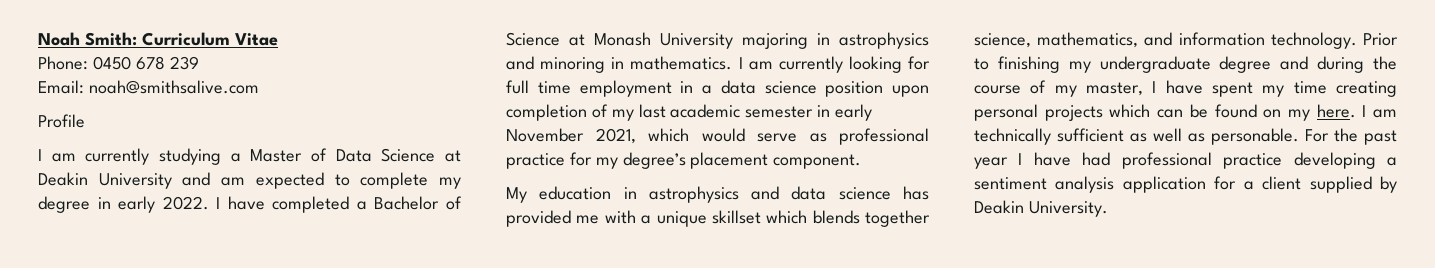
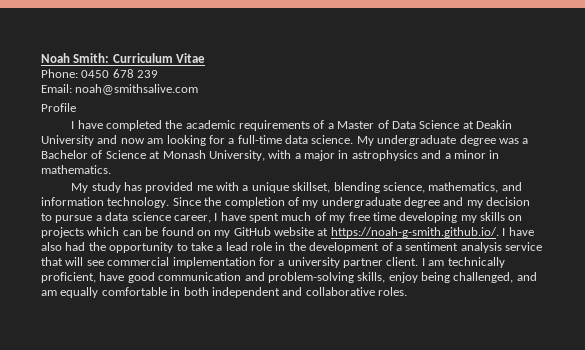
[51,148,221,165] am currently studying -> [77,120,325,131] have completed the academic requirements of
[221,172,462,189] [38,196,350,213] am expected to complete my degree in early 2022. I have completed -> [120,135,519,146] now am looking for a full-time data science. My undergraduate degree was
[660,32,929,49] [506,56,606,73] University majoring in astrophysics and minoring -> [208,150,486,161] University, with a major in astrophysics and a minor
[738,56,930,73] [506,80,929,97] [506,104,873,121] [506,128,929,145] [506,152,862,169] [506,186,891,203] I am currently looking for full time employment in a data science position upon completion of my last academic semester in early November 2021, which would serve as professional practice for my degree’s placement component. // My education in astrophysics and data science -> [71,182,121,193] // My study
[711,210,930,227] skillset which blends together -> [292,182,380,193] skillset, blending
[1363,33,1398,46] [974,56,1397,73] [974,80,1397,97] [974,104,1038,121] Prior to finishing my undergraduate degree and during the course of my master, I have spent my time creating personal -> [172,197,531,208] [41,212,523,223] Since the completion of my undergraduate degree and my decision to pursue a data science career, I have spent much of my free time developing my skills on
[1316,104,1397,118] [974,128,1397,145] [974,152,1397,169] [974,176,1397,193] [974,200,1108,217] here. I am technically sufficient as well as personable. For the past year I have had professional practice developing a sentiment analysis application for a client supplied by Deakin University. -> [233,227,534,238] [41,242,542,253] [41,257,505,268] [41,272,537,283] [41,287,407,298] GitHub website at https://noah-g-smith.github.io/. I have also had the opportunity to take a lead role in the development of a sentiment analysis service that will see commercial implementation for a university partner client. I am technically proficient, have good communication and problem-solving skills, enjoy being challenged, and am equally comfortable in both independent and collaborative roles.

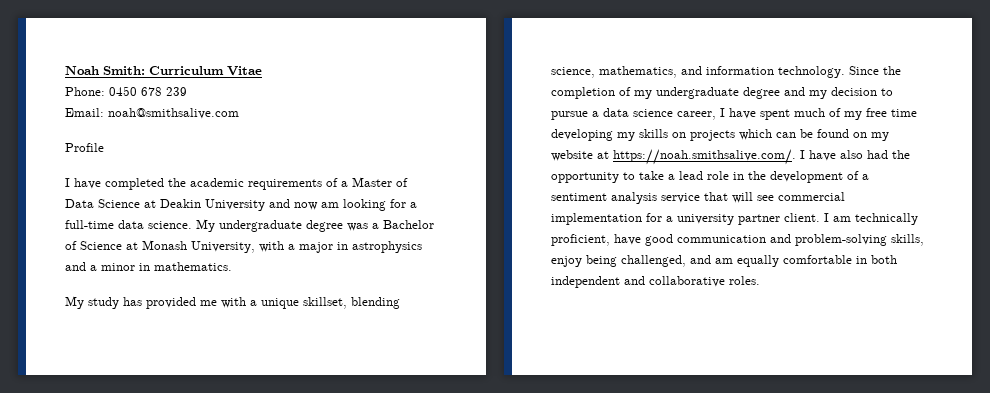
[233,227,271,236] GitHub -> (889, 136) none
[330,227,499,238] https://noah-g-smith.github.io/. -> [613,149,796,165] https://noah.smithsalive.com/.

